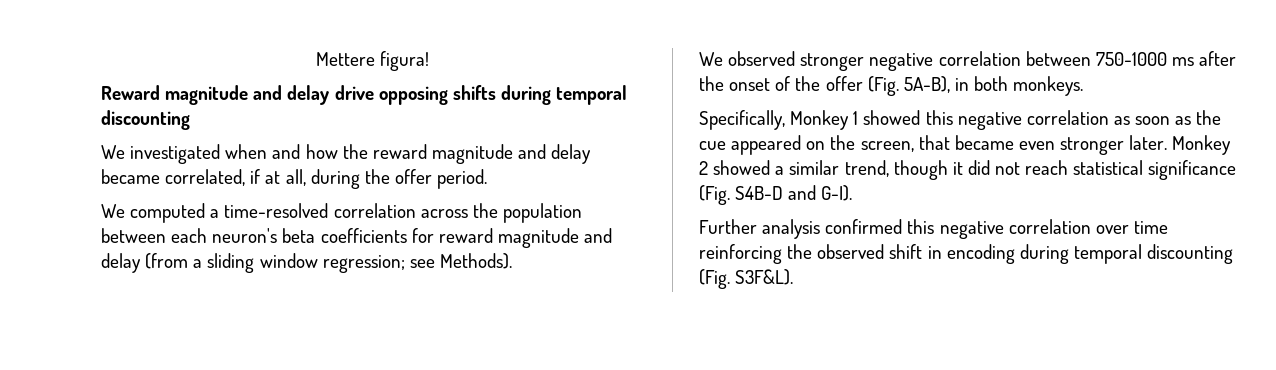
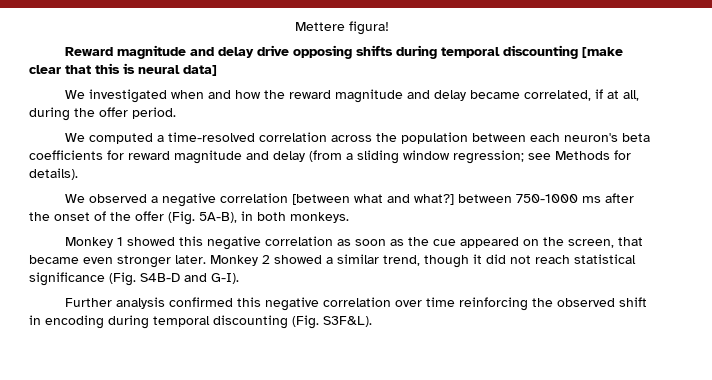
(190, 120) none -> [582,47,624,58] [29,63,217,76] [make clear that this is neural data]
[439,253,512,269] Methods). -> [555,150,631,160] [29,168,78,180] Methods for details).
[800,51,1021,71] stronger negative correlation -> [151,193,455,207] a negative correlation [between what and what?]
[699,110,785,130] Specifically, -> (349, 217) none

